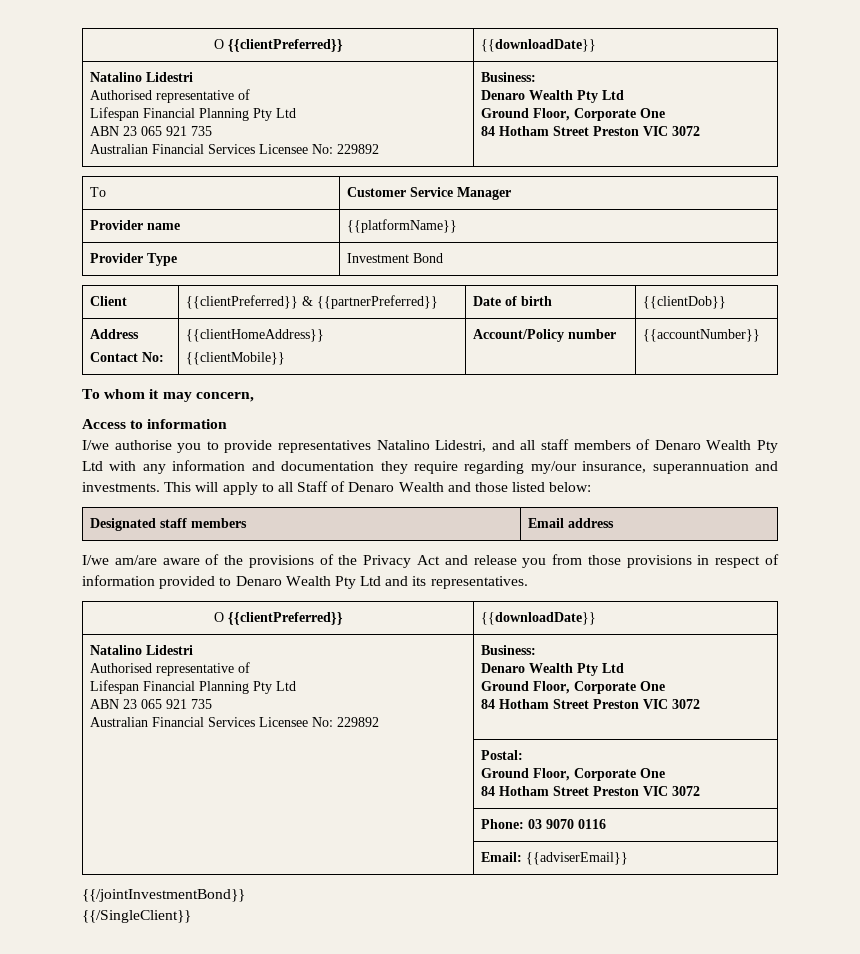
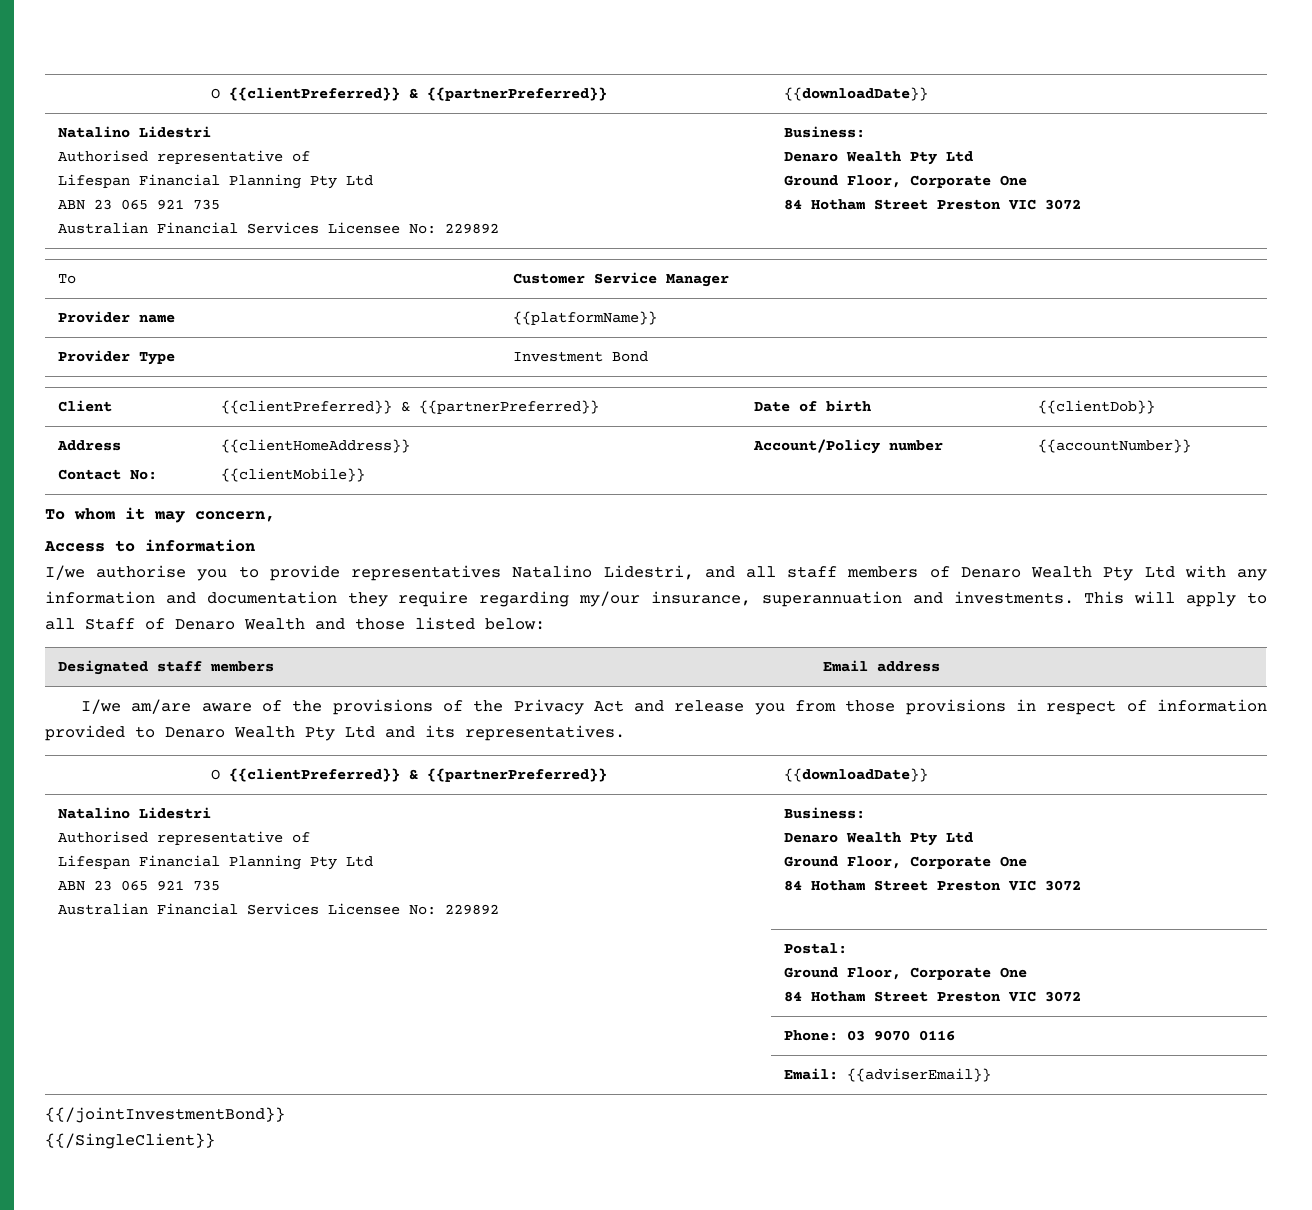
[213,39,343,52] O {{clientPreferred}} -> [210,87,607,101] O {{clientPreferred}} & {{partnerPreferred}}
(343, 618) none -> [408,768,607,782] & {{partnerPreferred}}

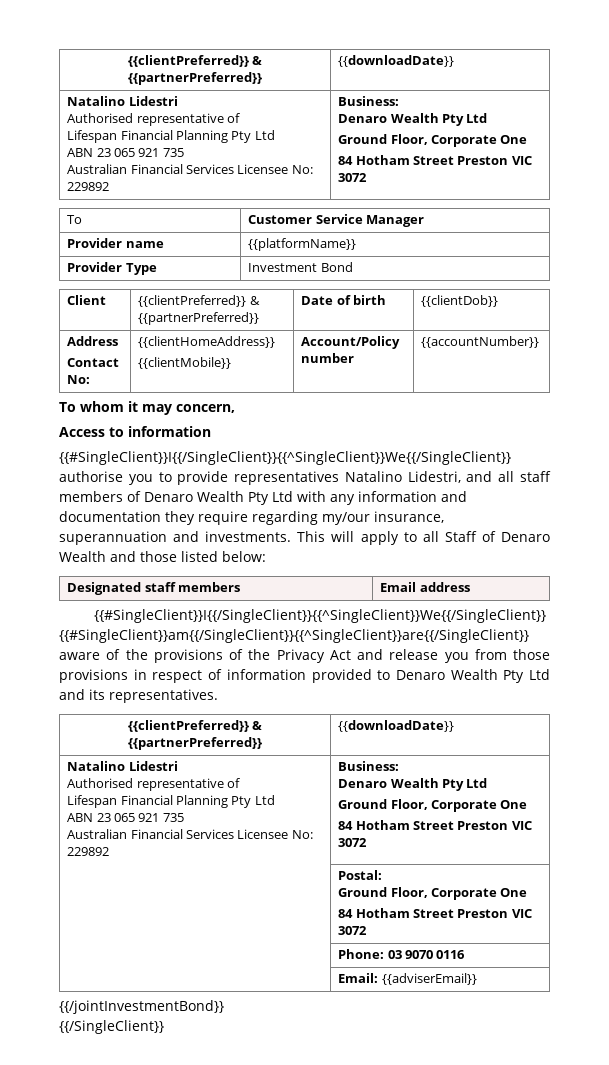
[210,88,220,99] O -> (127, 61) none
[45,565,85,580] I/we -> [59,451,511,465] {{#SingleClient}}I{{/SingleClient}}{{^SingleClient}}We{{/SingleClient}}
[80,699,192,714] I/we am/are -> [93,609,546,623] [59,629,529,643] {{#SingleClient}}I{{/SingleClient}}{{^SingleClient}}We{{/SingleClient}} {{#SingleClient}}am{{/SingleClient}}{{^SingleClient}}are{{/SingleClient}}
[210,769,220,780] O -> (218, 696) none

